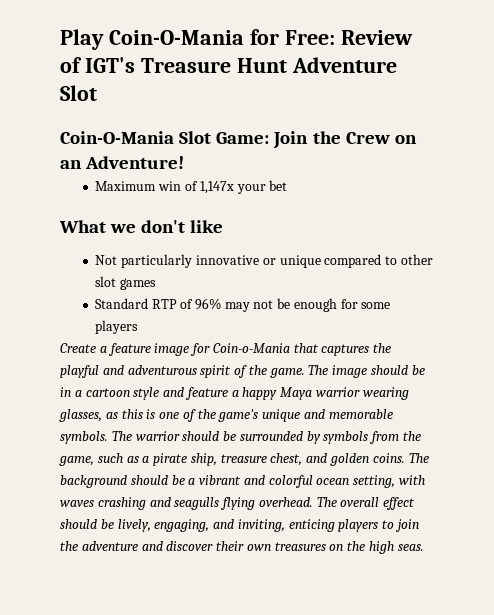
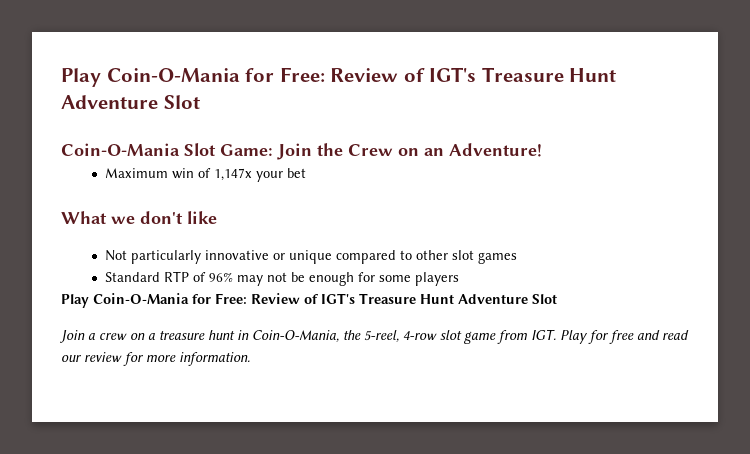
[60,343,392,356] [60,365,425,378] [60,387,409,400] [59,409,393,422] [60,431,422,444] [59,453,429,466] [60,475,426,488] [60,497,416,510] [60,519,420,532] [60,541,424,554] Create a feature image for Coin-o-Mania that captures the playful and adventurous spirit of the game. The image should be in a cartoon style and feature a happy Maya warrior wearing glasses, as this is one of the game's unique and memorable symbols. The warrior should be surrounded by symbols from the game, such as a pirate ship, treasure chest, and golden coins. The background should be a vibrant and colorful ocean setting, with waves crashing and seagulls flying overhead. The overall effect should be lively, engaging, and inviting, enticing players to join the adventure and discover their own treasures on the high seas. -> [61,293,557,308] [59,329,689,344] [61,352,250,366] Play Coin-O-Mania for Free: Review of IGT's Treasure Hunt Adventure Slot // Join a crew on a treasure hunt in Coin-O-Mania, the 5-reel, 4-row slot game from IGT. Play for free and read our review for more information.

